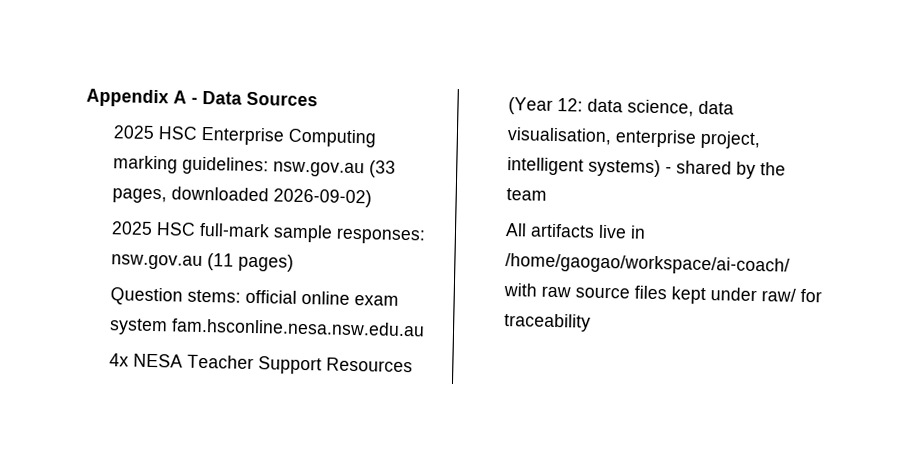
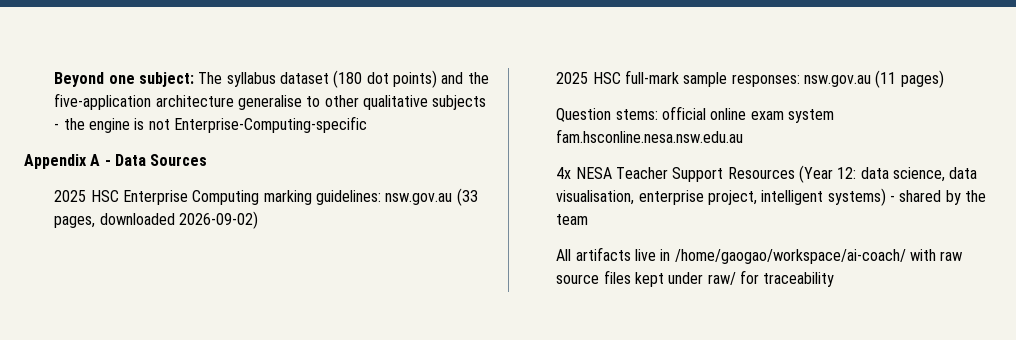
(86, 98) none -> [54,70,489,88] [54,93,487,110] [54,116,367,133] Beyond one subject: The syllabus dataset (180 dot points) and the five-application architecture generalise to other qualitative subjects - the engine is not Enterprise-Computing-specific //

